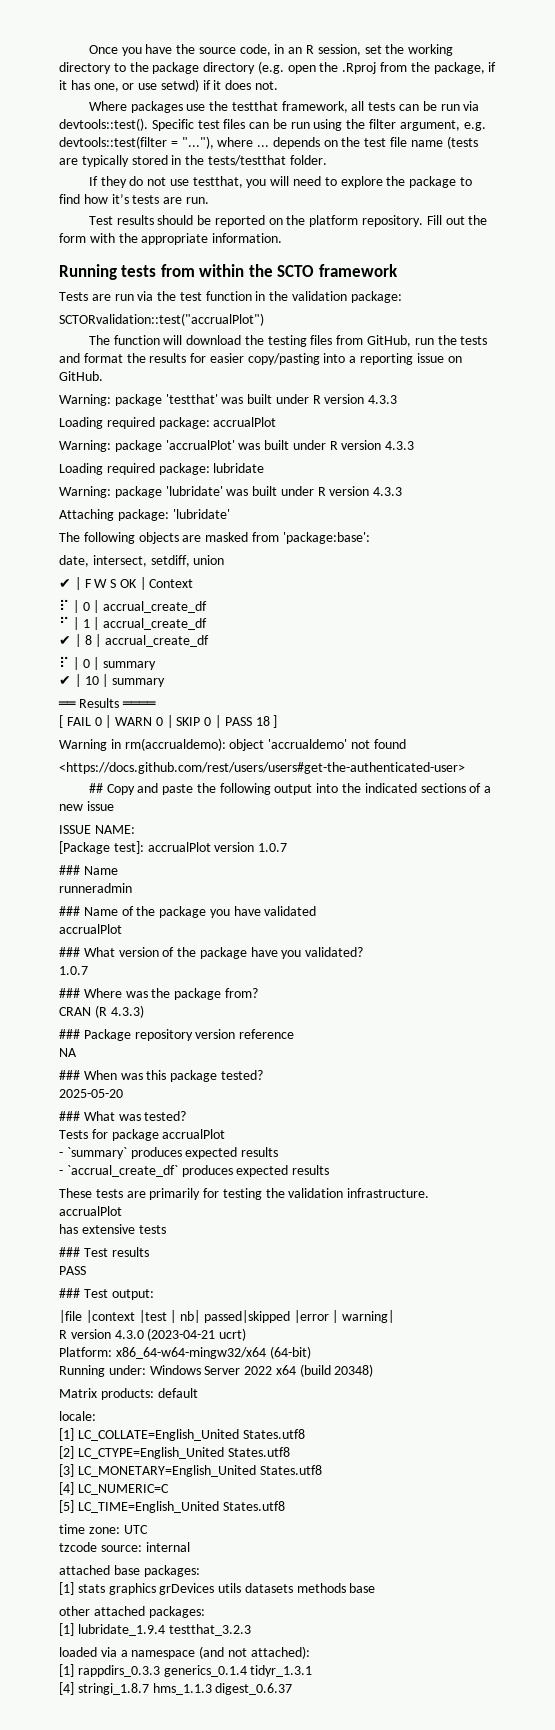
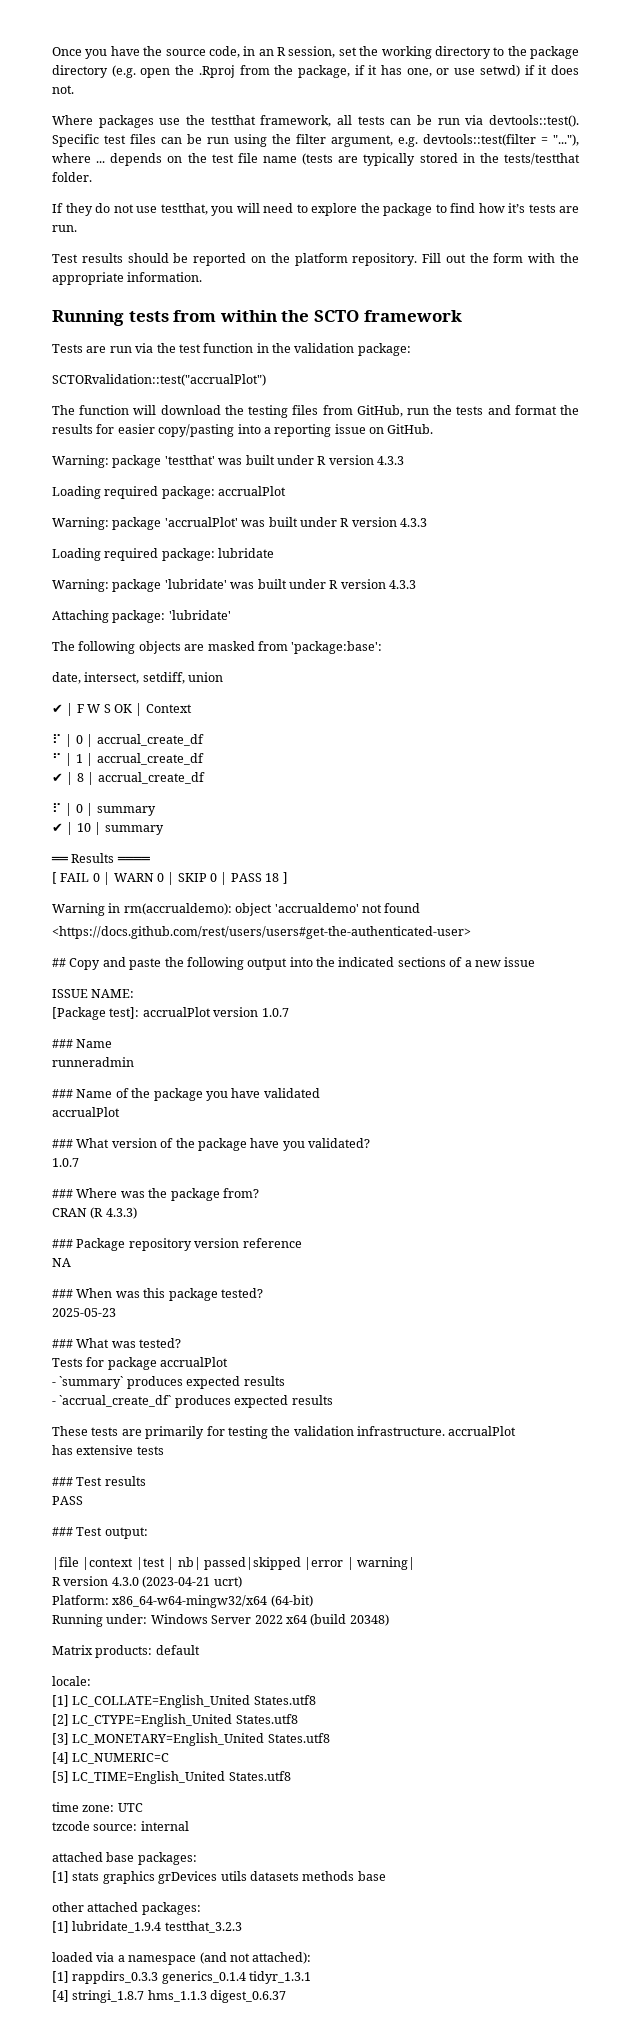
[59,1089,123,1098] 2025-05-20 -> [52,1308,116,1317] 2025-05-23

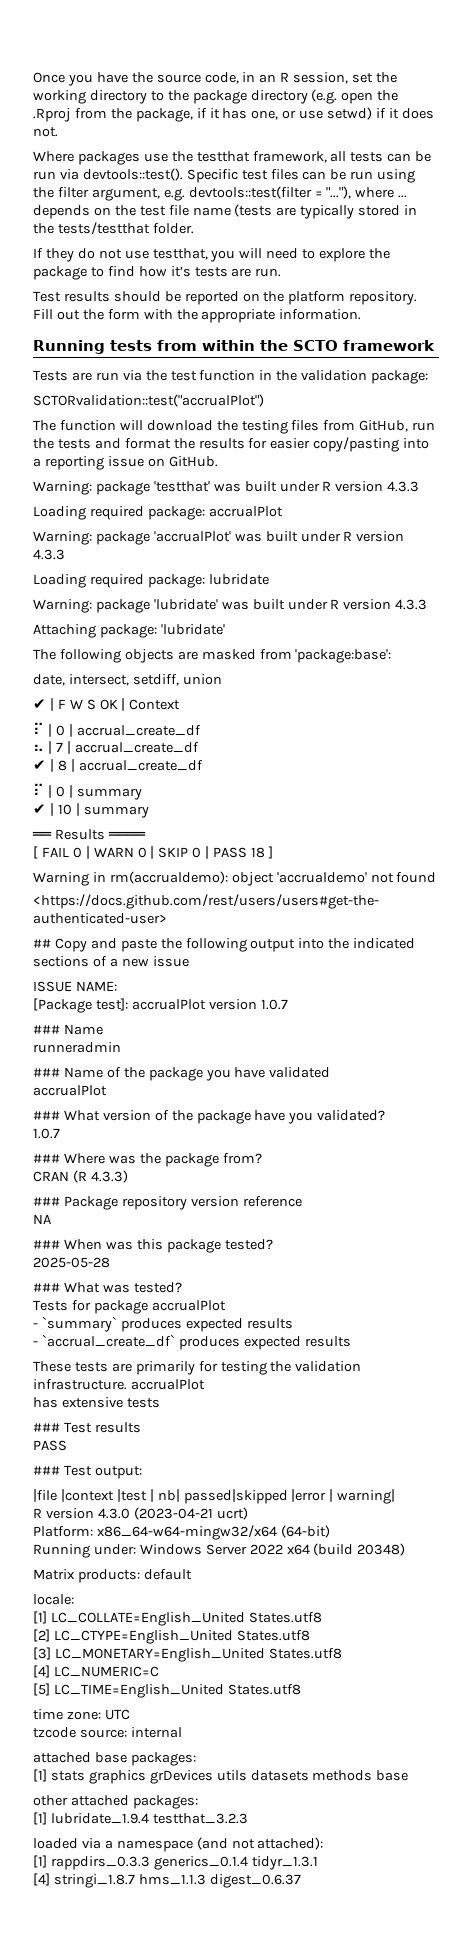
[52,753,83,766] ⠋ | 1 -> [33,741,63,754] ⠦ | 7
[52,1308,116,1317] 2025-05-23 -> [33,1257,110,1268] 2025-05-28

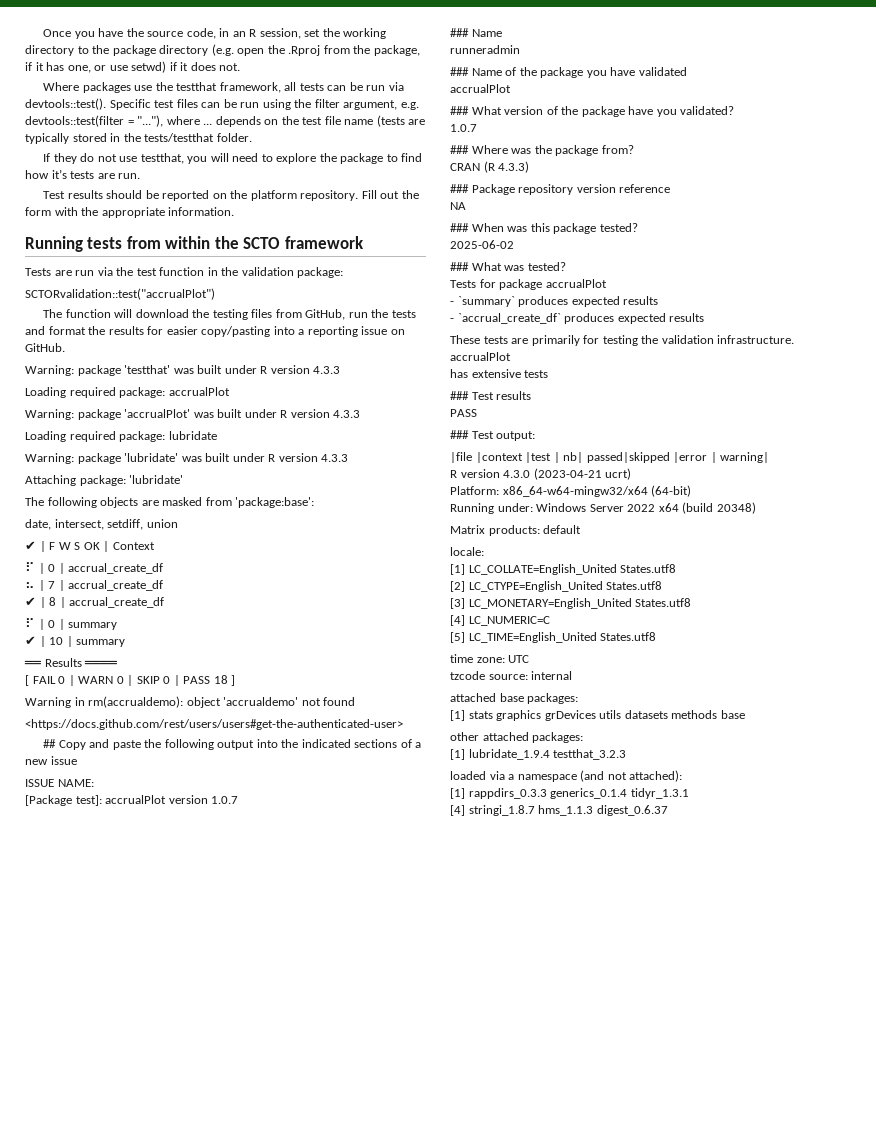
[33,1257,110,1268] 2025-05-28 -> [450,240,514,249] 2025-06-02

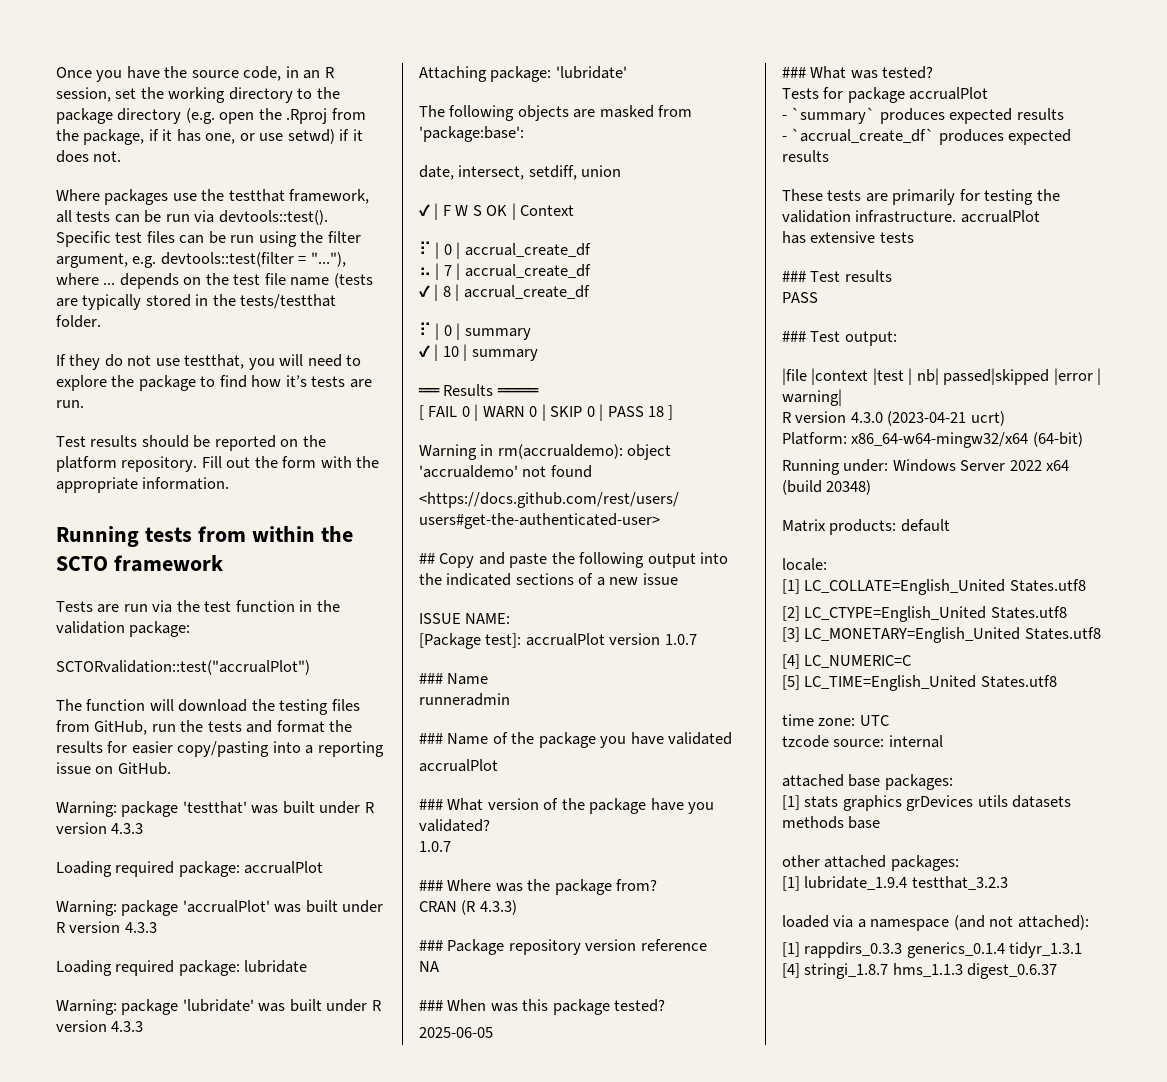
[450,240,514,249] 2025-06-02 -> [419,1027,493,1038] 2025-06-05

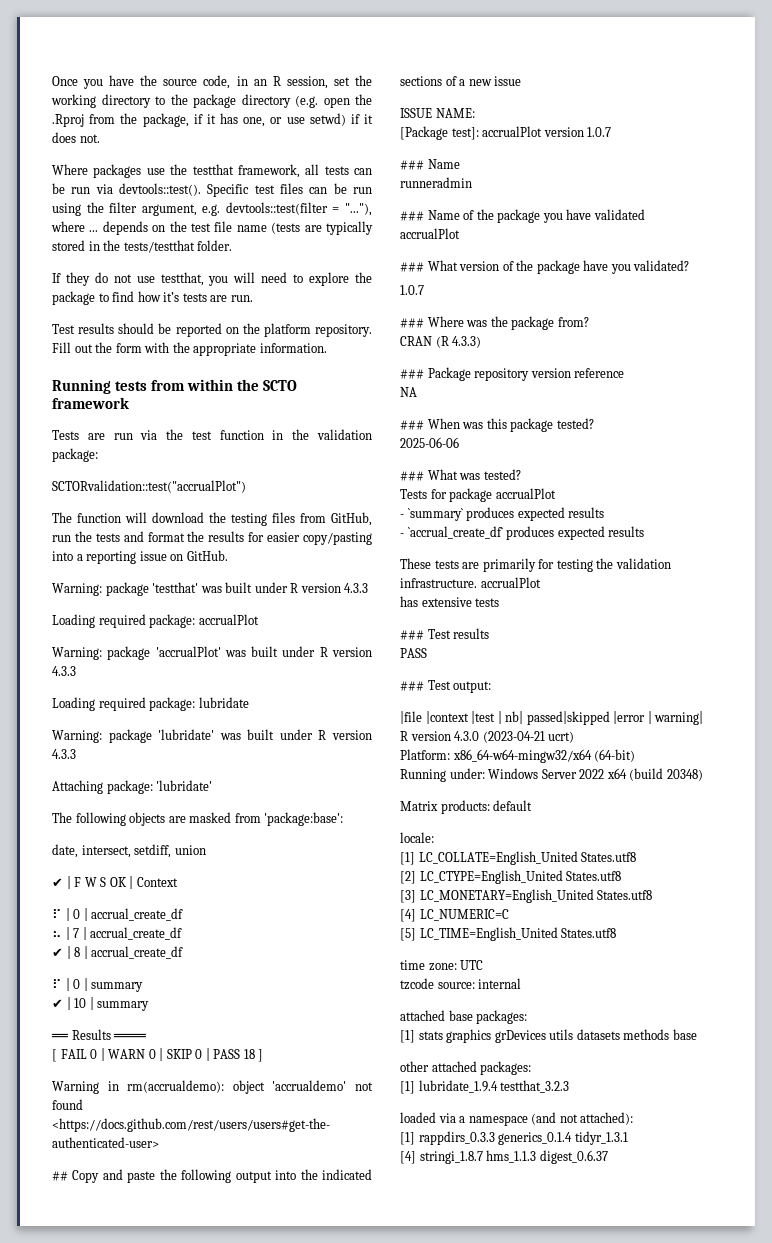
[419,1027,493,1038] 2025-06-05 -> [400,437,459,448] 2025-06-06

